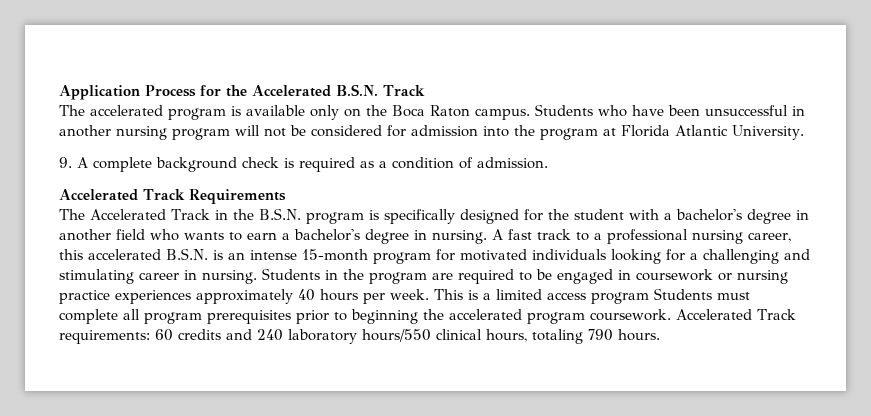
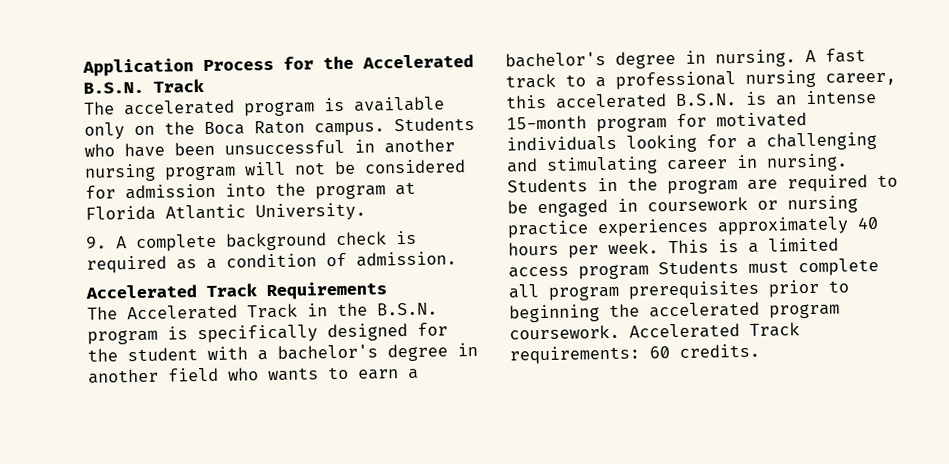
[178,329,660,344] credits and 240 laboratory hours/550 clinical hours, totaling 790 hours. -> [679,343,760,358] credits.

